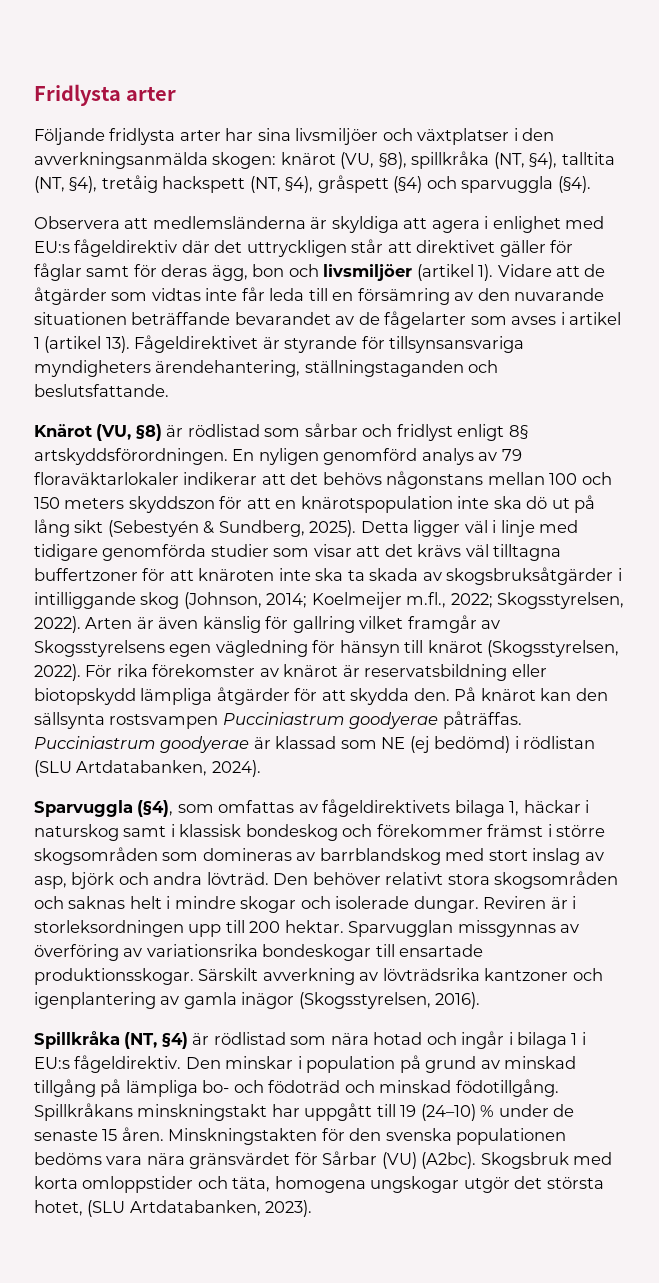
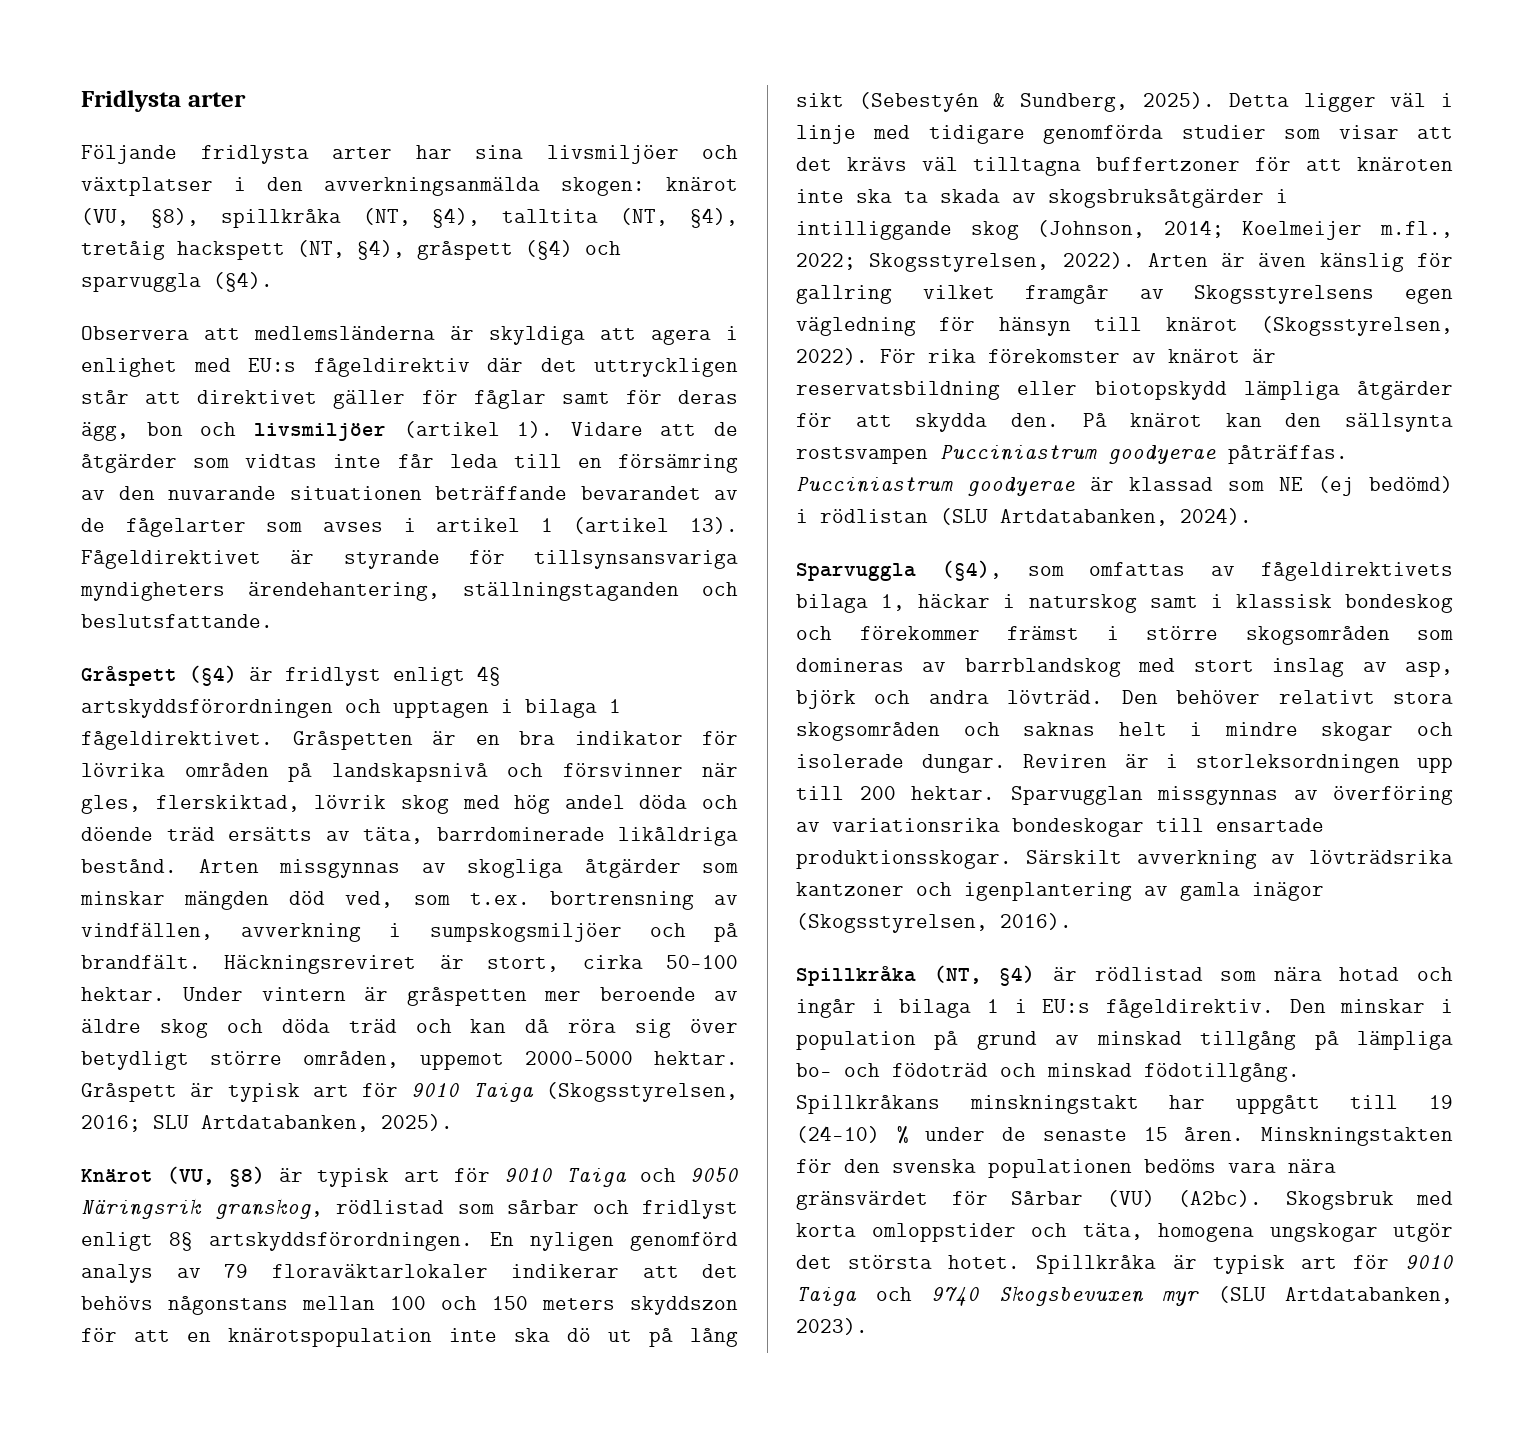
[34,424,184,441] Knärot (VU, §8) är -> [81,665,501,686] [81,699,621,718] [81,731,738,750] [81,763,738,782] [81,795,738,814] [81,827,738,846] [81,859,738,878] [80,891,738,910] [81,923,738,942] [81,955,738,974] [81,987,739,1006] [81,1019,738,1038] [81,1051,738,1070] [81,1082,738,1102] [81,1114,453,1132] [81,1165,739,1187] [81,1198,323,1219] Gråspett (§4) är fridlyst enligt 4§ artskyddsförordningen och upptagen i bilaga 1 fågeldirektivet. Gråspetten är en bra indikator för lövrika områden på landskapsnivå och försvinner när gles, flerskiktad, lövrik skog med hög andel döda och döende träd ersätts av täta, barrdominerade likåldriga bestånd. Arten missgynnas av skogliga åtgärder som minskar mängden död ved, som t.ex. bortrensning av vindfällen, avverkning i sumpskogsmiljöer och på brandfält. Häckningsreviret är stort, cirka 50–100 hektar. Under vintern är gråspetten mer beroende av äldre skog och döda träd och kan då röra sig över betydligt större områden, uppemot 2000–5000 hektar. Gråspett är typisk art för 9010 Taiga (Skogsstyrelsen, 2016; SLU Artdatabanken, 2025). // Knärot (VU, §8) är typisk art för 9010 Taiga och 9050 Näringsrik granskog,
[34,1200,83,1216] hotet, -> [948,1255,1453,1274] [796,1285,1199,1306] hotet. Spillkråka är typisk art för 9010 Taiga och 9740 Skogsbevuxen myr

